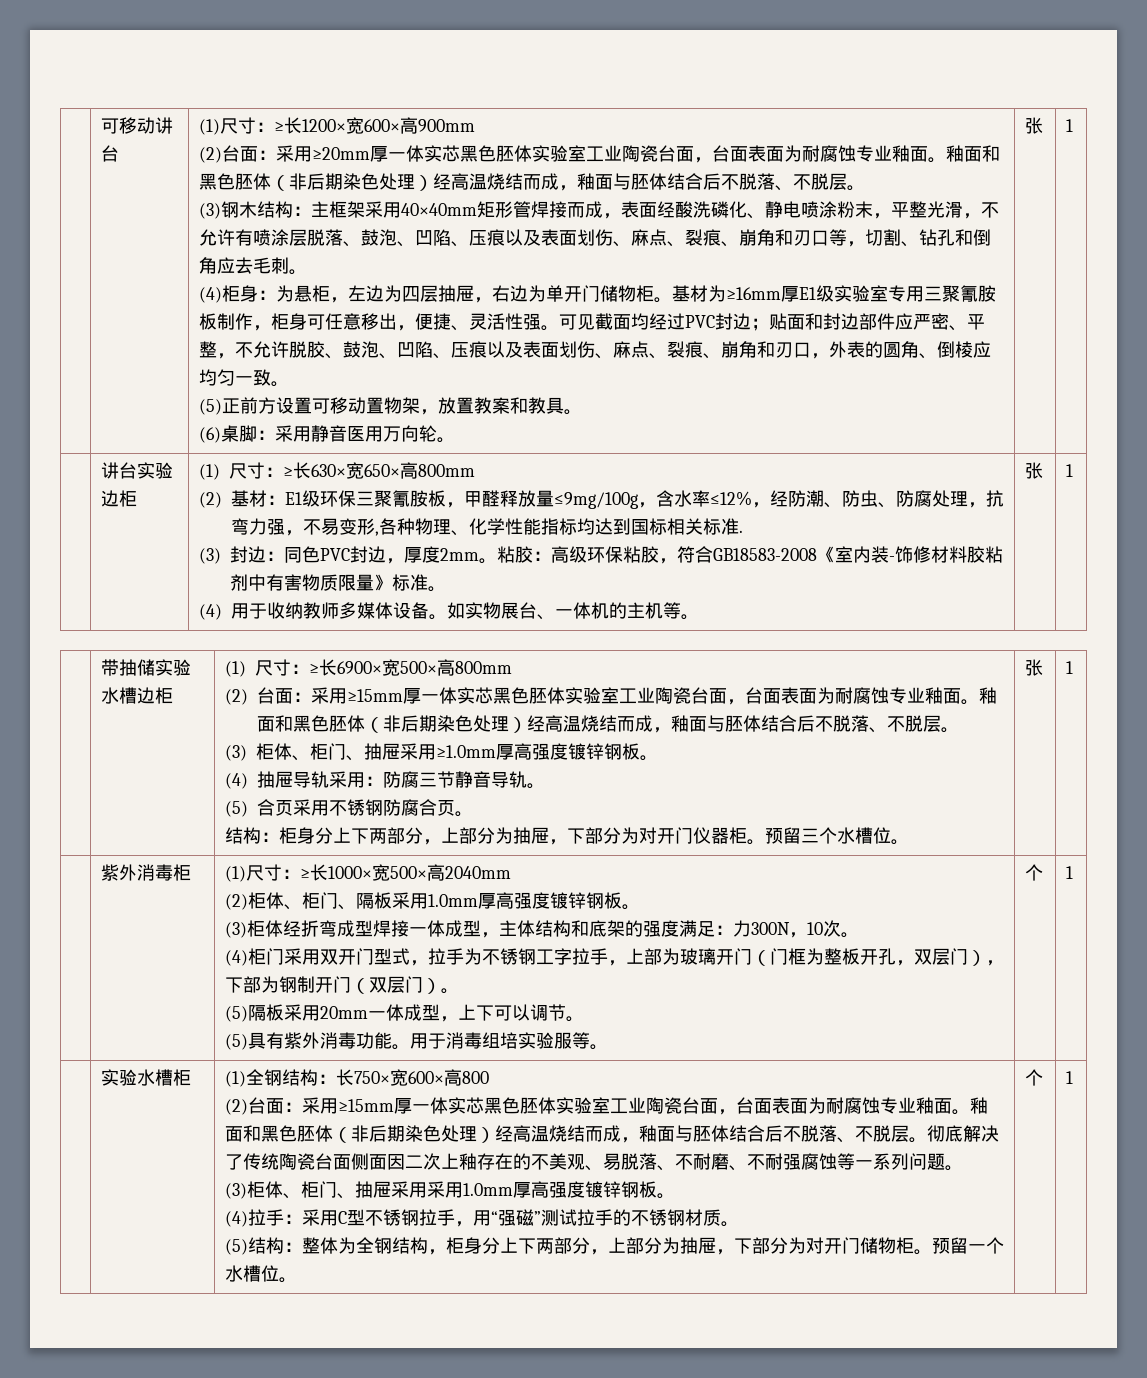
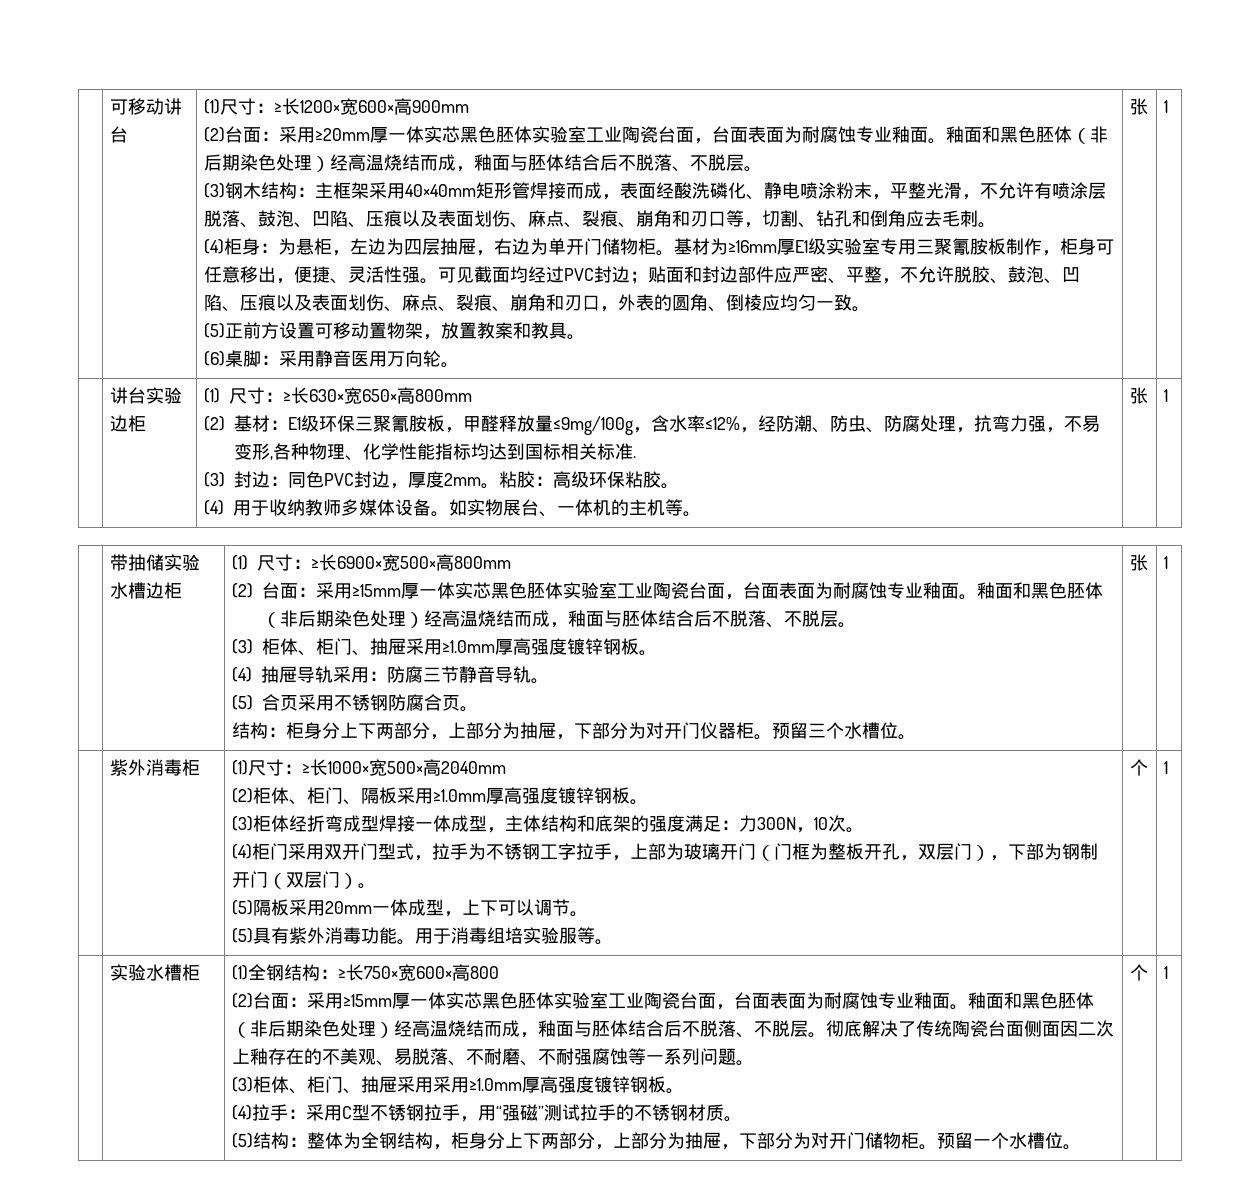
[658,546,1003,564] [229,574,428,591] ，符合GB18583-2008《室内装-饰修材料胶粘剂中有害物质限量》标准 -> (661, 479) none
[427,894,478,907] 1.0mm -> [432,789,486,802] ≥1.0mm
(336, 1079) none -> [337,969,346,979] ≥
[462,1183,513,1196] 1.0mm -> [468,1078,522,1091] ≥1.0mm

